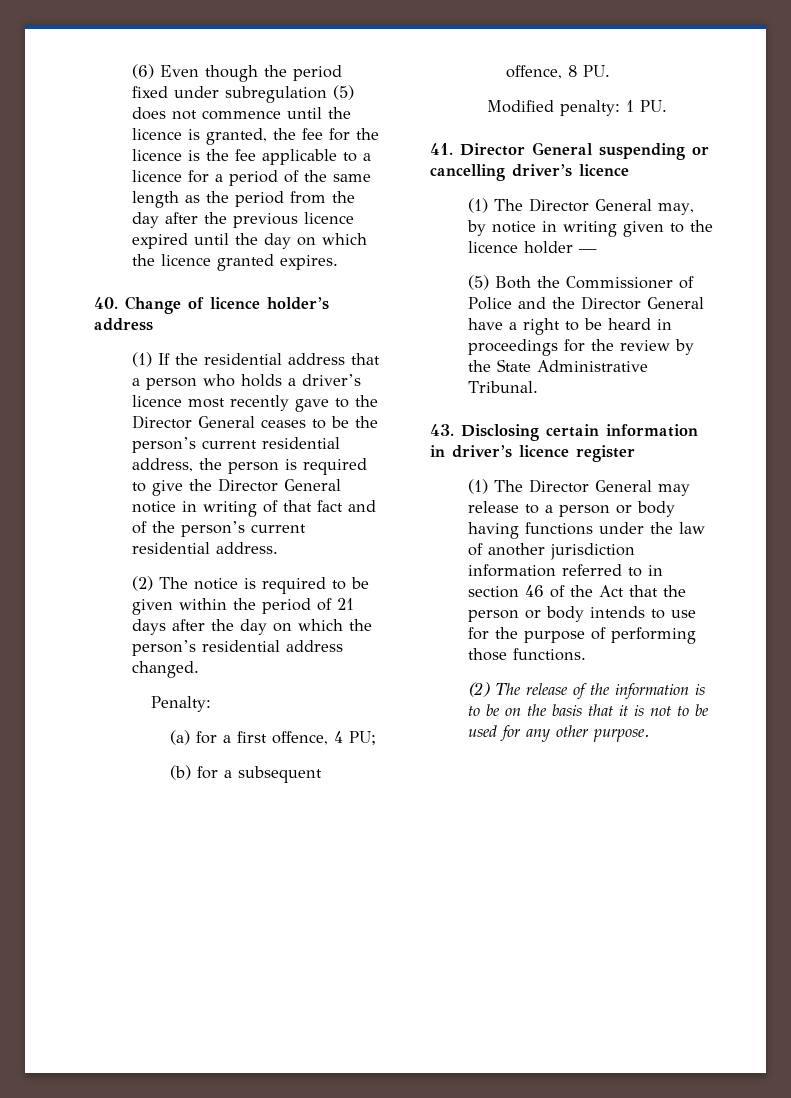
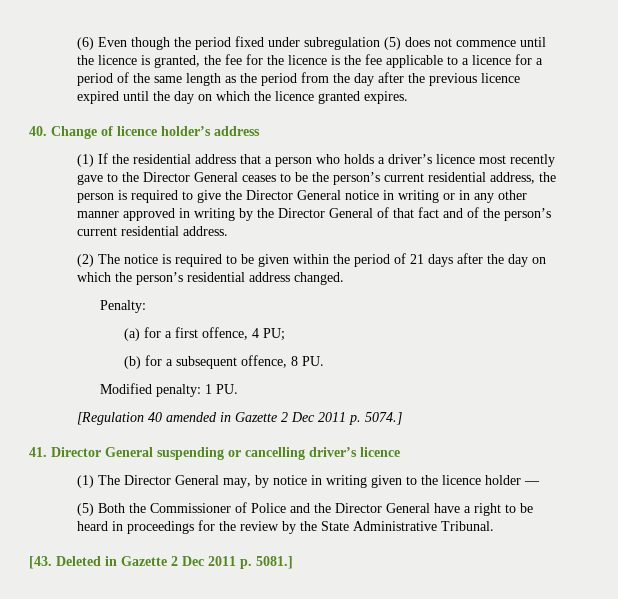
(258, 509) none -> [442,190,527,203] [76,208,373,221] or in any other manner approved in writing by the Director General
(668, 106) none -> [76,412,402,425] // [Regulation 40 amended in Gazette 2 Dec 2011 p. 5074.]
[430,424,698,441] [430,445,635,462] [468,479,691,496] [468,501,676,517] [468,522,706,539] [468,543,636,560] [468,564,664,577] [468,585,687,598] [468,606,697,622] [468,627,697,644] [468,648,587,661] [468,682,706,700] [468,704,710,716] [468,725,651,742] 43. Disclosing certain information in driver’s licence register // (1) The Director General may release to a person or body having functions under the law of another jurisdiction information referred to in section 46 of the Act that the person or body intends to use for the purpose of performing those functions. // (2) The release of the information is to be on the basis that it is not to be used for any other purpose. -> [29,556,293,569] [43. Deleted in Gazette 2 Dec 2011 p. 5081.]

